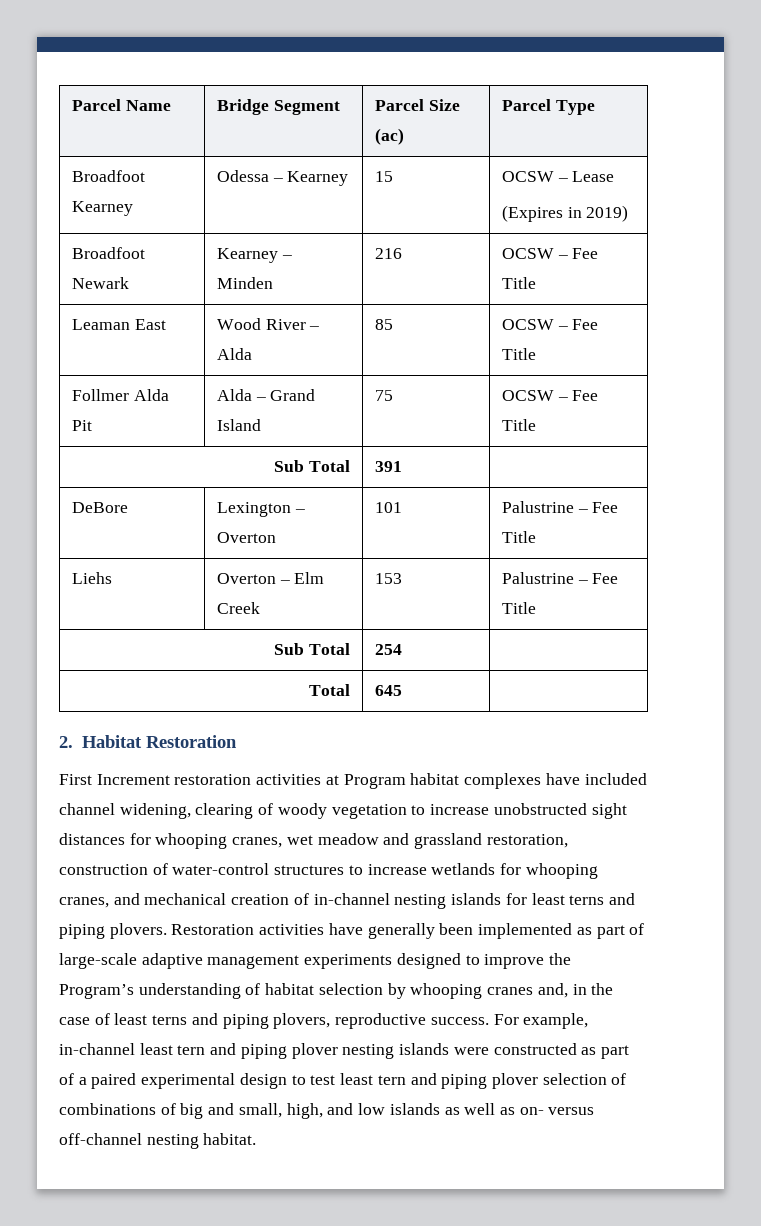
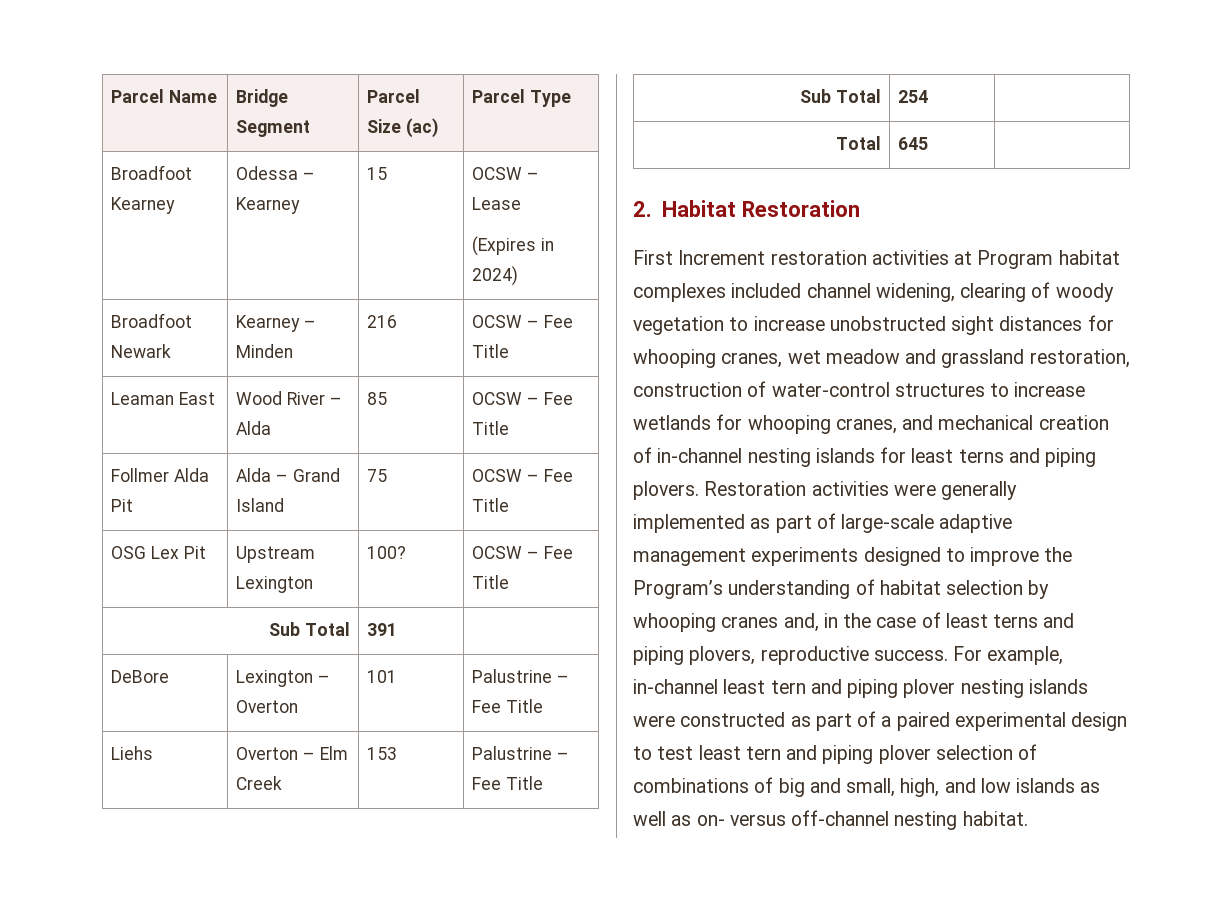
[586,205,629,222] 2019) -> [472,266,519,286] 2024)
(537, 425) none -> [111,546,206,559] [236,546,316,563] [236,576,314,593] [367,546,407,559] [472,546,573,559] [472,575,510,589] // OSG Lex Pit | Upstream Lexington | 100? | OCSW – Fee Title
[545,773,580,785] have -> (726, 292) none
[328,923,474,939] have generally been -> [893,481,1018,500] were generally

